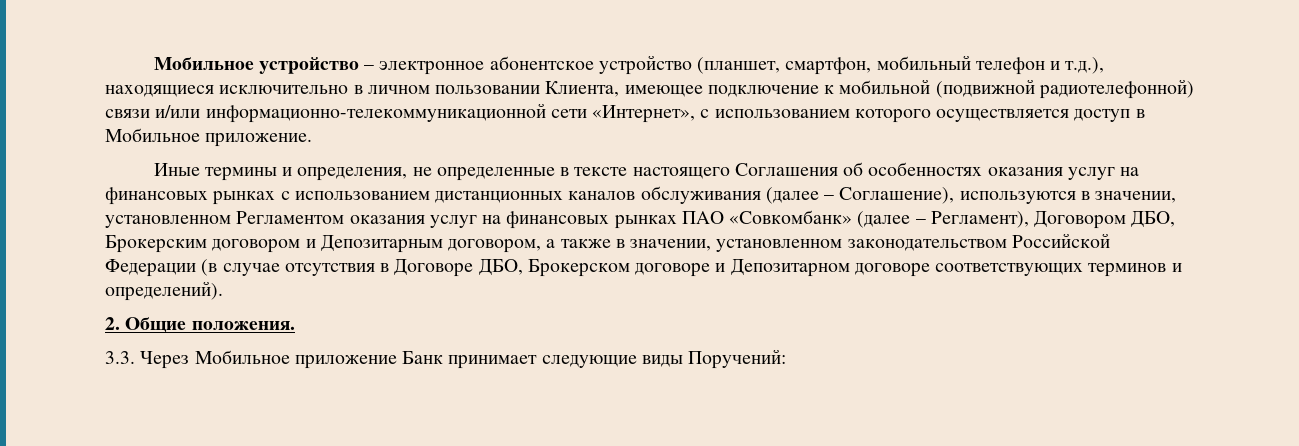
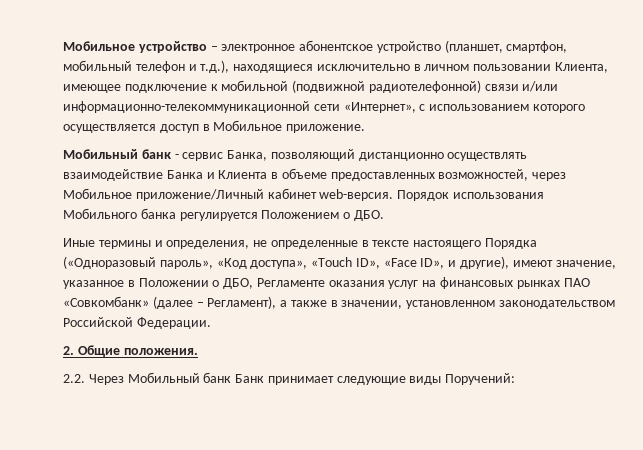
(313, 140) none -> [63,149,528,161] [63,168,567,181] [63,188,544,201] [63,208,384,221] // Мобильный банк - сервис Банка, позволяющий дистанционно осуществлять взаимодействие Банка и Клиента в объеме предоставленных возможностей, через Мобильное приложение/Личный кабинет web-версия. Порядок использования Мобильного банка регулируется Положением о ДБО.
[734,162,1140,180] [105,186,1177,205] [105,211,345,228] Соглашения об особенностях оказания услуг на финансовых рынках с использованием дистанционных каналов обслуживания (далее – Соглашение), используются в значении, установленном Регламентом -> [485,238,538,249] [63,256,616,269] [63,278,325,289] Порядка («Одноразовый пароль», «Код доступа», «Touch ID», «Face ID», и другие), имеют значение, указанное в Положении о ДБО, Регламенте
[1034,211,1176,229] [105,235,542,253] Договором ДБО, Брокерским договором и Депозитарным договором, -> (277, 302) none
[105,259,1182,277] [105,281,223,301] Федерации (в случае отсутствия в Договоре ДБО, Брокерском договоре и Депозитарном договоре соответствующих терминов и определений). -> [136,317,211,329] Федерации.
[105,350,397,369] 3.3. Через Мобильное приложение -> [63,372,232,385] 2.2. Через Мобильный банк

